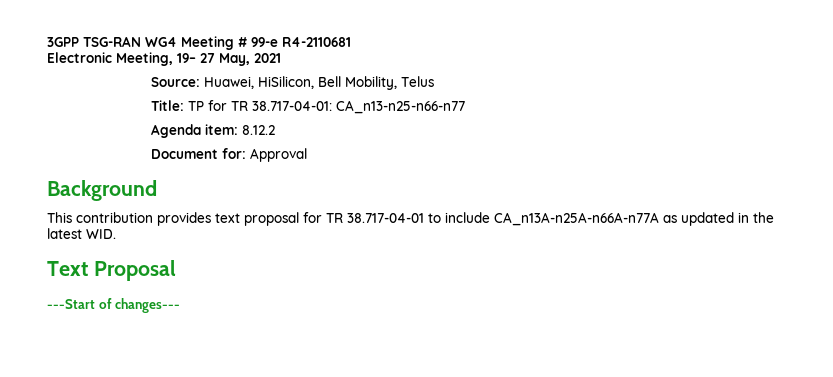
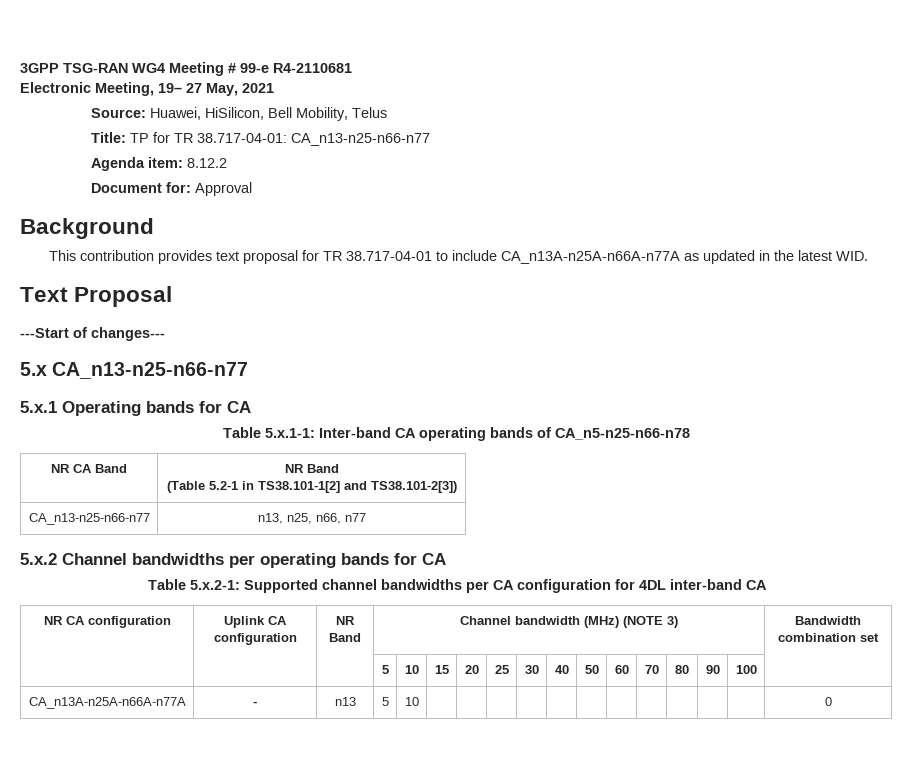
(181, 305) none -> [20,362,249,379] [20,401,251,416] [223,427,690,441] [51,464,127,473] [284,464,339,473] [166,481,457,493] [28,513,150,525] [257,513,366,524] [20,553,446,568] [147,579,767,593] [43,616,171,628] [224,616,287,628] [213,633,297,645] [336,616,355,625] [329,633,361,642] [460,616,678,628] [795,616,861,625] [778,633,879,642] [381,665,389,674] [404,665,419,674] [434,665,449,674] [464,665,479,674] [494,665,509,674] [524,665,539,674] [554,665,569,674] [584,665,599,674] [614,665,629,674] [644,665,659,674] [675,665,689,674] [705,665,720,674] [735,665,757,674] [28,697,186,709] [253,701,257,706] [334,697,356,706] [381,697,389,706] [404,697,419,706] [824,697,832,706] // 5.x CA_n13-n25-n66-n77 // 5.x.1 Operating bands for CA // Table 5.x.1-1: Inter-band CA operating bands of CA_n5-n25-n66-n78 // NR CA Band | NR Band // (Table 5.2-1 in TS38.101-1[2] and TS38.101-2[3]) // CA_n13-n25-n66-n77 | n13, n25, n66, n77 // 5.x.2 Channel bandwidths per operating bands for CA // Table 5.x.2-1: Supported channel bandwidths per CA configuration for 4DL inter-band CA // NR CA configuration | Uplink CA configuration | NR Band | Channel bandwidth (MHz) (NOTE 3) | Bandwidth combination set // | | | 5 | 10 | 15 | 20 | 25 | 30 | 40 | 50 | 60 | 70 | 80 | 90 | 100 | // CA_n13A-n25A-n66A-n77A | - | n13 | 5 | 10 | | | | | | | | | | | | 0

